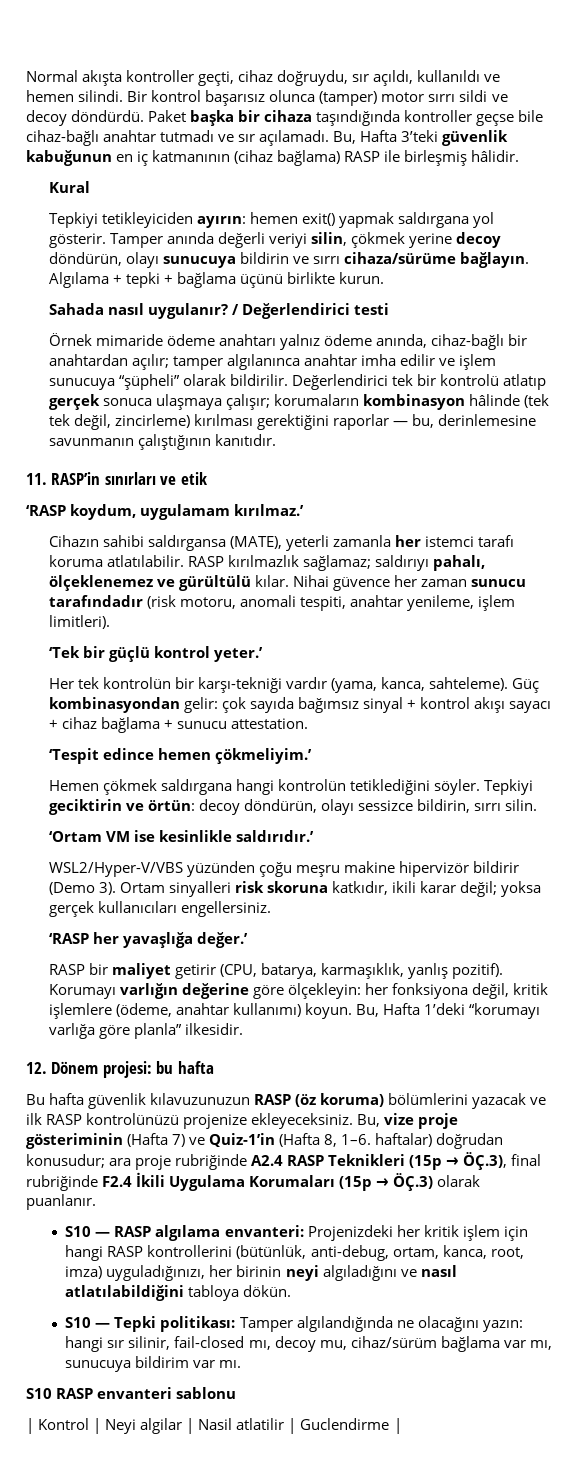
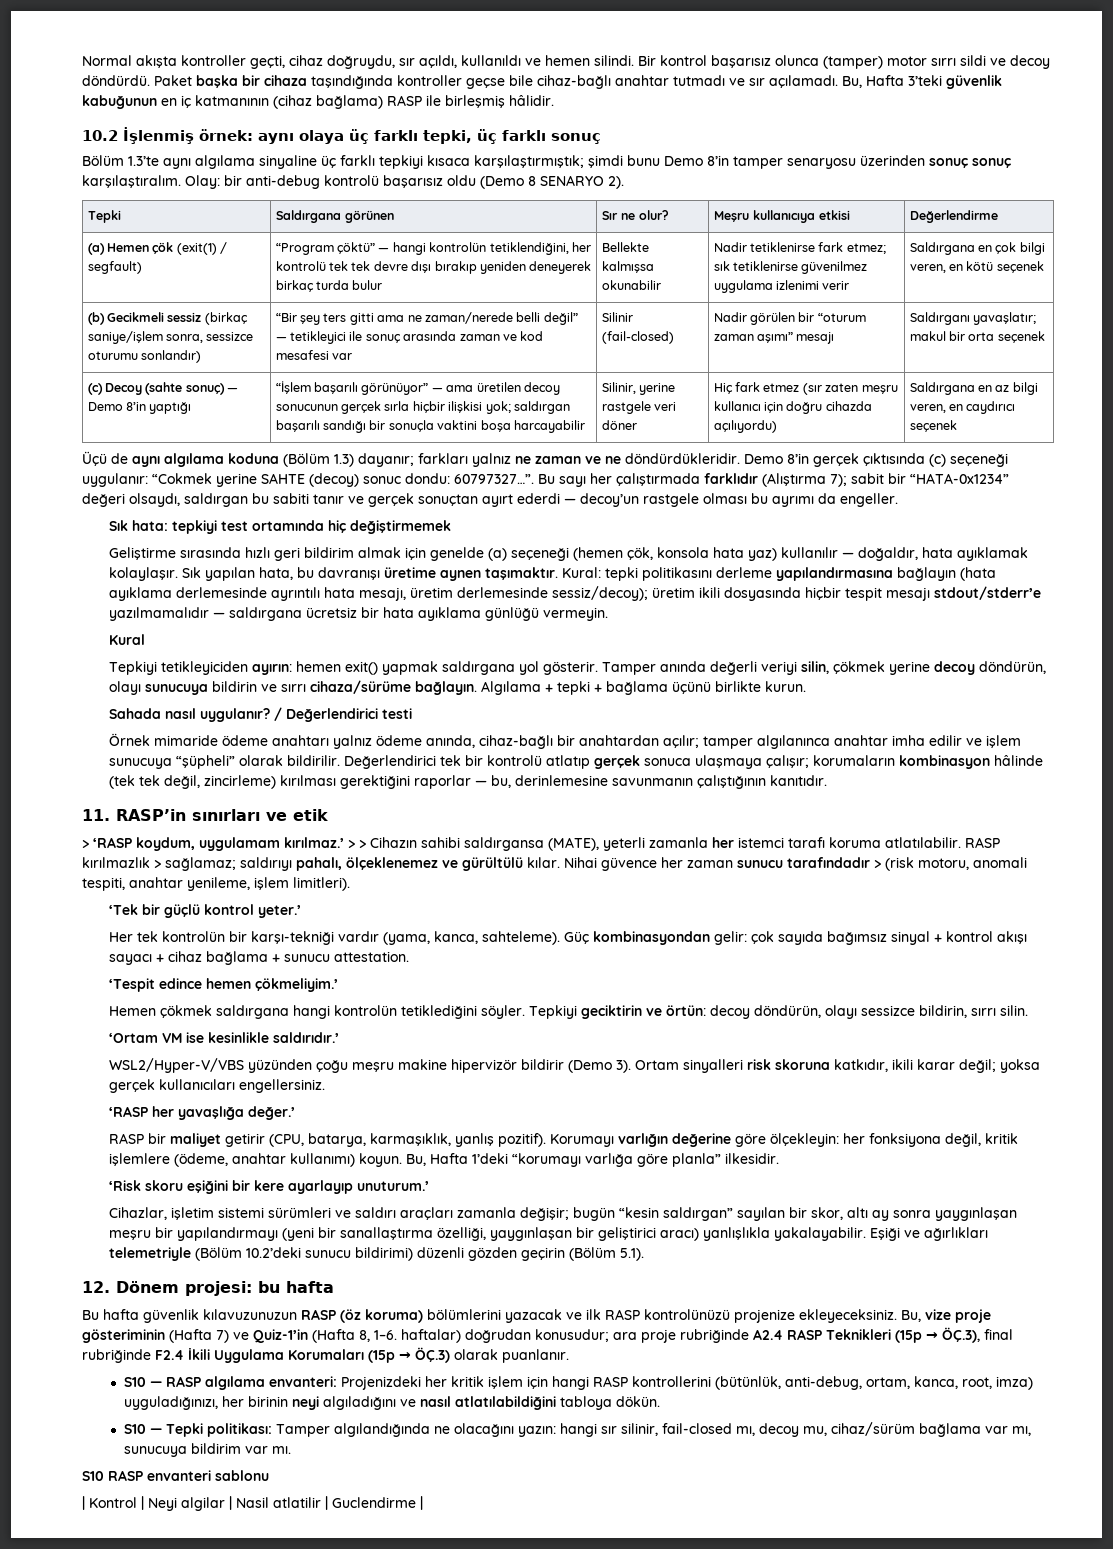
(520, 156) none -> [82,127,601,144] [82,155,1011,169] [82,175,624,189] [87,210,121,223] [275,210,394,223] [601,210,669,220] [713,210,850,223] [909,210,998,223] [87,242,228,255] [87,261,142,274] [275,242,591,255] [275,261,592,274] [275,280,383,292] [601,242,649,252] [601,261,654,273] [601,280,661,290] [713,242,886,254] [713,261,868,274] [713,280,850,293] [909,242,1045,255] [909,261,1044,273] [87,312,248,325] [87,331,254,344] [87,350,202,363] [275,312,578,325] [275,331,544,344] [275,350,353,360] [601,312,633,322] [601,331,674,344] [713,312,866,325] [713,332,835,344] [909,312,1037,325] [909,331,1045,343] [87,382,239,395] [87,402,192,414] [275,381,560,395] [275,401,570,414] [275,420,585,433] [601,382,676,395] [601,401,677,414] [601,420,637,430] [713,382,898,395] [713,401,872,414] [713,420,777,433] [909,382,1038,395] [909,401,1016,414] [909,420,957,432] [82,451,1008,467] [82,473,1009,487] [82,493,898,507] [108,520,451,534] [108,547,1028,561] [108,567,996,581] [108,586,1041,601] [108,607,608,621] // 10.2 İşlenmiş örnek: aynı olaya üç farklı tepki, üç farklı sonuç // Bölüm 1.3’te aynı algılama sinyaline üç farklı tepkiyi kısaca karşılaştırmıştık; şimdi bunu Demo 8’in tamper senaryosu üzerinden sonuç sonuç karşılaştıralım. Olay: bir anti-debug kontrolü başarısız oldu (Demo 8 SENARYO 2). // Tepki | Saldırgana görünen | Sır ne olur? | Meşru kullanıcıya etkisi | Değerlendirme // (a) Hemen çök (exit(1) / segfault) | “Program çöktü” — hangi kontrolün tetiklendiğini, her kontrolü tek tek devre dışı bırakıp yeniden deneyerek birkaç turda bulur | Bellekte kalmışsa okunabilir | Nadir tetiklenirse fark etmez; sık tetiklenirse güvenilmez uygulama izlenimi verir | Saldırgana en çok bilgi veren, en kötü seçenek // (b) Gecikmeli sessiz (birkaç saniye/işlem sonra, sessizce oturumu sonlandır) | “Bir şey ters gitti ama ne zaman/nerede belli değil” — tetikleyici ile sonuç arasında zaman ve kod mesafesi var | Silinir (fail-closed) | Nadir görülen bir “oturum zaman aşımı” mesajı | Saldırganı yavaşlatır; makul bir orta seçenek // (c) Decoy (sahte sonuç) — Demo 8’in yaptığı | “İşlem başarılı görünüyor” — ama üretilen decoy sonucunun gerçek sırla hiçbir ilişkisi yok; saldırgan başarılı sandığı bir sonuçla vaktini boşa harcayabilir | Silinir, yerine rastgele veri döner | Hiç fark etmez (sır zaten meşru kullanıcı için doğru cihazda açılıyordu) | Saldırgana en az bilgi veren, en caydırıcı seçenek // Üçü de aynı algılama koduna (Bölüm 1.3) dayanır; farkları yalnız ne zaman ve ne döndürdükleridir. Demo 8’in gerçek çıktısında (c) seçeneği uygulanır: “Cokmek yerine SAHTE (decoy) sonuc dondu: 60797327…”. Bu sayı her çalıştırmada farklıdır (Alıştırma 7); sabit bir “HATA-0x1234” değeri olsaydı, saldırgan bu sabiti tanır ve gerçek sonuçtan ayırt ederdi — decoy’un rastgele olması bu ayrımı da engeller. // Sık hata: tepkiyi test ortamında hiç değiştirmemek // Geliştirme sırasında hızlı geri bildirim almak için genelde (a) seçeneği (hemen çök, konsola hata yaz) kullanılır — doğaldır, hata ayıklamak kolaylaşır. Sık yapılan hata, bu davranışı üretime aynen taşımaktır. Kural: tepki politikasını derleme yapılandırmasına bağlayın (hata ayıklama derlemesinde ayrıntılı hata mesajı, üretim derlemesinde sessiz/decoy); üretim ikili dosyasında hiçbir tespit mesajı stdout/stderr’e yazılmamalıdır — saldırgana ücretsiz bir hata ayıklama günlüğü vermeyin.
(207, 478) none -> [82,840,89,848] >
(305, 510) // -> [348,840,366,848] > >
(299, 561) none -> [154,860,161,868] >
(143, 601) none -> [874,860,881,868] >
(243, 1029) none -> [108,1180,429,1194] [108,1207,1017,1221] [108,1227,988,1241] [108,1247,644,1261] // ‘Risk skoru eşiğini bir kere ayarlayıp unuturum.’ // Cihazlar, işletim sistemi sürümleri ve saldırı araçları zamanla değişir; bugün “kesin saldırgan” sayılan bir skor, altı ay sonra yaygınlaşan meşru bir yapılandırmayı (yeni bir sanallaştırma özelliği, yaygınlaşan bir geliştirici aracı) yanlışlıkla yakalayabilir. Eşiği ve ağırlıkları telemetriyle (Bölüm 10.2’deki sunucu bildirimi) düzenli gözden geçirin (Bölüm 5.1).

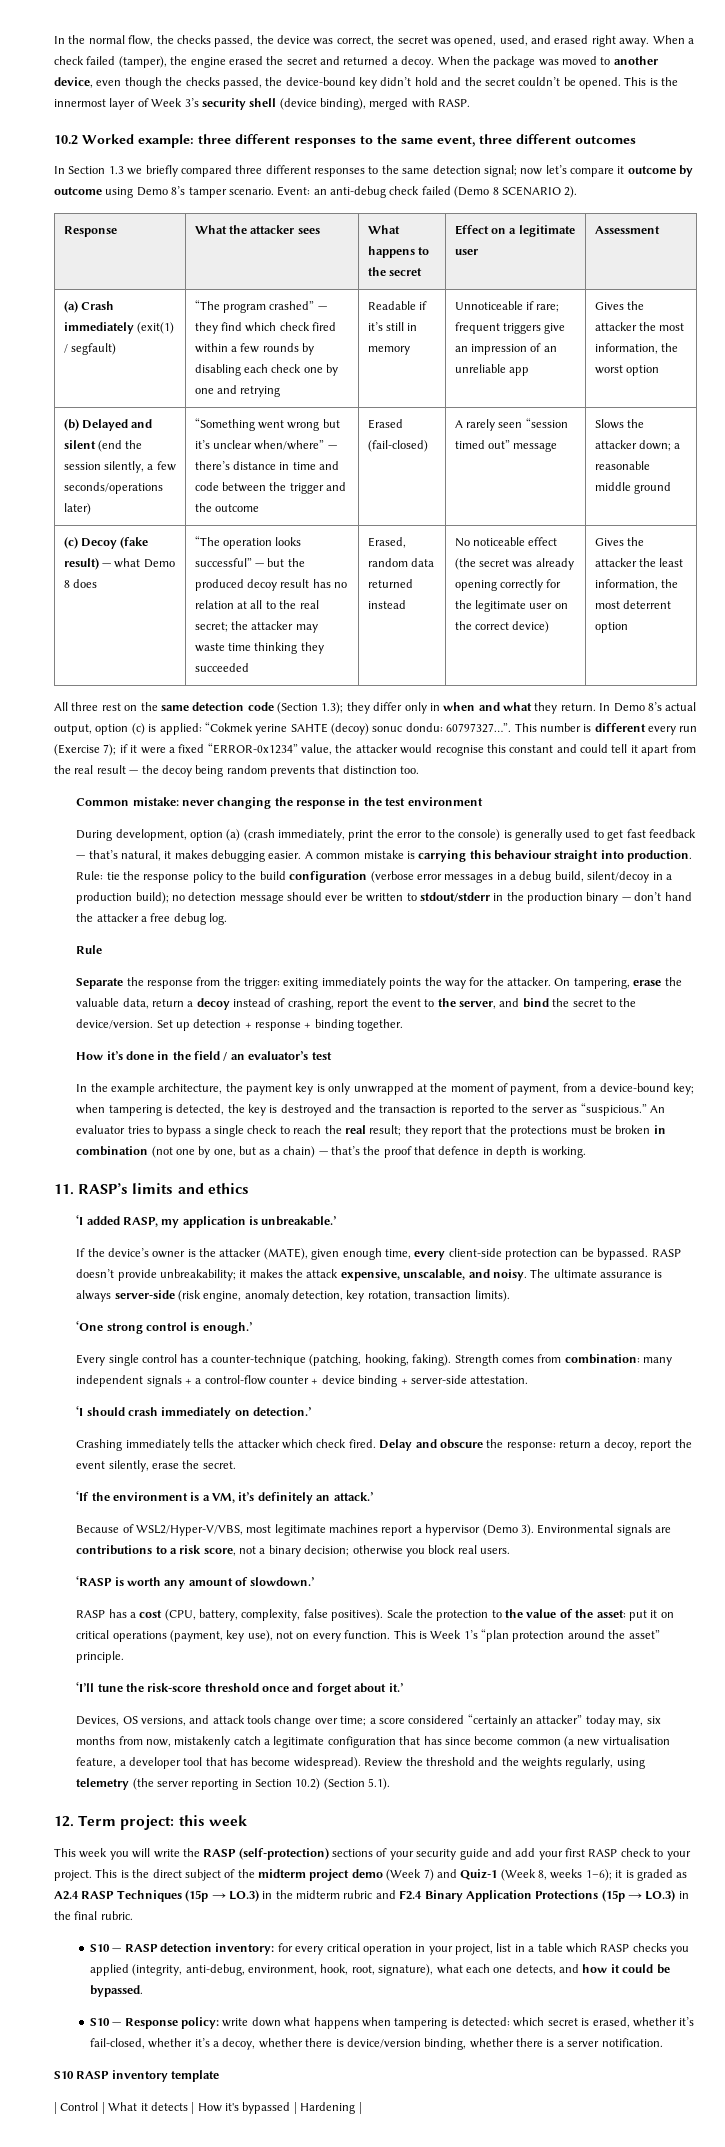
[82,55,1050,69] [82,75,1002,89] [82,95,554,109] [82,127,601,144] [82,155,1011,169] [82,175,476,189] Normal akışta kontroller geçti, cihaz doğruydu, sır açıldı, kullanıldı ve hemen silindi. Bir kontrol başarısız olunca (tamper) motor sırrı sildi ve decoy döndürdü. Paket başka bir cihaza taşındığında kontroller geçse bile cihaz-bağlı anahtar tutmadı ve sır açılamadı. Bu, Hafta 3’teki güvenlik kabuğunun en iç katmanının (cihaz bağlama) RASP ile birleşmiş hâlidir. // 10.2 İşlenmiş örnek: aynı olaya üç farklı tepki, üç farklı sonuç // Bölüm 1.3’te aynı algılama sinyaline üç farklı tepkiyi kısaca karşılaştırmıştık; şimdi bunu Demo 8’in tamper senaryosu üzerinden sonuç sonuç karşılaştıralım. Olay: bir anti-debug kontrolü başarısız oldu -> [54,35,694,47] [54,56,658,68] [54,77,679,89] [54,98,471,110] [54,134,636,148] [54,165,694,177] [54,186,451,198] In the normal flow, the checks passed, the device was correct, the secret was opened, used, and erased right away. When a check failed (tamper), the engine erased the secret and returned a decoy. When the package was moved to another device, even though the checks passed, the device-bound key didn’t hold and the secret couldn’t be opened. This is the innermost layer of Week 3’s security shell (device binding), merged with RASP. // 10.2 Worked example: three different responses to the same event, three different outcomes // In Section 1.3 we briefly compared three different responses to the same detection signal; now let’s compare it outcome by outcome using Demo 8’s tamper scenario. Event: an anti-debug check failed
[540,175,604,186] SENARYO -> [501,186,561,196] SCENARIO
[87,210,121,223] [275,210,394,223] [601,210,669,220] [713,210,850,223] [909,210,998,223] [87,242,174,255] Tepki | Saldırgana görünen | Sır ne olur? | Meşru kullanıcıya etkisi | Değerlendirme // (a) Hemen çök -> [63,226,117,237] [194,225,320,234] [367,225,400,234] [367,246,430,258] [367,267,423,276] [454,225,575,237] [454,249,478,255] [594,226,660,234] [63,301,115,313] [63,322,134,334] Response | What the attacker sees | What happens to the secret | Effect on a legitimate user | Assessment // (a) Crash immediately
[275,242,591,255] [275,261,592,274] [275,280,383,292] [601,242,649,252] [601,261,654,273] [601,280,661,290] [713,242,886,254] [713,261,868,274] [713,280,850,293] [909,242,1045,255] [909,261,1044,273] [87,312,248,325] [87,331,254,344] [87,350,202,363] [275,312,578,325] [275,331,544,344] [275,350,353,360] [601,312,633,322] [601,331,674,344] [713,312,866,325] [713,332,835,344] [909,312,1037,325] [909,331,1045,343] [87,382,239,395] [87,402,192,414] [275,381,560,395] [275,401,570,414] [275,420,585,433] [601,382,676,395] [601,401,677,414] [601,420,637,430] [713,382,898,395] [713,401,872,414] [713,420,777,433] [909,382,1038,395] [909,401,1016,414] [909,420,957,432] [82,451,1008,467] [82,473,148,487] “Program çöktü” — hangi kontrolün tetiklendiğini, her kontrolü tek tek devre dışı bırakıp yeniden deneyerek birkaç turda bulur | Bellekte kalmışsa okunabilir | Nadir tetiklenirse fark etmez; sık tetiklenirse güvenilmez uygulama izlenimi verir | Saldırgana en çok bilgi veren, en kötü seçenek // (b) Gecikmeli sessiz (birkaç saniye/işlem sonra, sessizce oturumu sonlandır) | “Bir şey ters gitti ama ne zaman/nerede belli değil” — tetikleyici ile sonuç arasında zaman ve kod mesafesi var | Silinir (fail-closed) | Nadir görülen bir “oturum zaman aşımı” mesajı | Saldırganı yavaşlatır; makul bir orta seçenek // (c) Decoy (sahte sonuç) — Demo 8’in yaptığı | “İşlem başarılı görünüyor” — ama üretilen decoy sonucunun gerçek sırla hiçbir ilişkisi yok; saldırgan başarılı sandığı bir sonuçla vaktini boşa harcayabilir | Silinir, yerine rastgele veri döner | Hiç fark etmez (sır zaten meşru kullanıcı için doğru cihazda açılıyordu) | Saldırgana en az bilgi veren, en caydırıcı seçenek // Üçü de aynı algılama koduna (Bölüm 1.3) dayanır; farkları yalnız ne zaman ve ne döndürdükleridir. Demo 8’in gerçek çıktısında (c) seçeneği uygulanır: -> [194,300,327,313] [194,322,337,334] [194,343,315,355] [194,364,339,376] [194,385,281,397] [367,301,428,310] [367,322,418,331] [367,346,410,355] [454,301,560,312] [454,322,566,334] [454,343,557,355] [454,364,530,376] [594,301,645,310] [594,322,685,331] [594,343,679,354] [594,365,660,376] [63,419,153,431] [63,440,143,452] [63,461,176,473] [63,482,163,494] [63,503,91,515] [194,418,340,431] [194,440,337,450] [194,461,340,470] [194,482,347,494] [194,503,260,512] [367,419,403,429] [367,440,428,452] [454,418,568,431] [454,440,558,452] [594,419,645,429] [594,440,681,451] [594,461,650,470] [594,482,672,494] [63,537,149,549] [63,558,175,570] [63,579,98,588] [194,536,302,549] [194,558,305,567] [194,579,348,591] [194,600,319,609] [194,621,318,633] [194,642,324,654] [194,663,249,672] [367,537,406,548] [367,558,435,567] [367,579,413,588] [367,600,406,609] [454,537,558,547] [454,558,574,570] [454,579,562,591] [454,600,568,612] [454,621,550,633] [594,537,645,546] [594,558,684,567] [594,579,679,590] [594,600,672,609] [594,622,628,633] [54,702,697,714] [54,723,202,735] “The program crashed” — they find which check fired within a few rounds by disabling each check one by one and retrying | Readable if it’s still in memory | Unnoticeable if rare; frequent triggers give an impression of an unreliable app | Gives the attacker the most information, the worst option // (b) Delayed and silent (end the session silently, a few seconds/operations later) | “Something went wrong but it’s unclear when/where” — there’s distance in time and code between the trigger and the outcome | Erased (fail-closed) | A rarely seen “session timed out” message | Slows the attacker down; a reasonable middle ground // (c) Decoy (fake result) — what Demo 8 does | “The operation looks successful” — but the produced decoy result has no relation at all to the real secret; the attacker may waste time thinking they succeeded | Erased, random data returned instead | No noticeable effect (the secret was already opening correctly for the legitimate user on the correct device) | Gives the attacker the least information, the most deterrent option // All three rest on the same detection code (Section 1.3); they differ only in when and what they return. In Demo 8’s actual output, option (c) is applied:
[538,473,1009,487] [82,493,898,507] [108,520,451,534] [108,547,1028,561] [108,567,996,581] [108,586,1041,601] [108,607,608,621] [108,634,145,645] [108,661,1046,675] [108,680,806,695] [108,707,412,722] [108,733,1021,749] [108,755,1043,769] [108,775,827,789] [82,809,328,821] [82,837,1000,851] [82,857,1027,871] [82,877,350,891] [108,904,301,918] [108,931,1027,945] [108,951,409,965] [108,978,338,992] [108,1005,1028,1019] [108,1032,339,1043] [108,1058,1040,1073] [108,1079,325,1093] [108,1106,295,1120] [108,1133,1018,1147] [108,1153,779,1167] [108,1180,429,1194] [108,1207,1017,1221] [108,1227,988,1241] [108,1247,644,1261] [82,1281,334,1296] [82,1309,991,1323] [82,1329,749,1343] Bu sayı her çalıştırmada farklıdır (Alıştırma 7); sabit bir “HATA-0x1234” değeri olsaydı, saldırgan bu sabiti tanır ve gerçek sonuçtan ayırt ederdi — decoy’un rastgele olması bu ayrımı da engeller. // Sık hata: tepkiyi test ortamında hiç değiştirmemek // Geliştirme sırasında hızlı geri bildirim almak için genelde (a) seçeneği (hemen çök, konsola hata yaz) kullanılır — doğaldır, hata ayıklamak kolaylaşır. Sık yapılan hata, bu davranışı üretime aynen taşımaktır. Kural: tepki politikasını derleme yapılandırmasına bağlayın (hata ayıklama derlemesinde ayrıntılı hata mesajı, üretim derlemesinde sessiz/decoy); üretim ikili dosyasında hiçbir tespit mesajı stdout/stderr’e yazılmamalıdır — saldırgana ücretsiz bir hata ayıklama günlüğü vermeyin. // Kural // Tepkiyi tetikleyiciden ayırın: hemen exit() yapmak saldırgana yol gösterir. Tamper anında değerli veriyi silin, çökmek yerine decoy döndürün, olayı sunucuya bildirin ve sırrı cihaza/sürüme bağlayın. Algılama + tepki + bağlama üçünü birlikte kurun. // Sahada nasıl uygulanır? / Değerlendirici testi // Örnek mimaride ödeme anahtarı yalnız ödeme anında, cihaz-bağlı bir anahtardan açılır; tamper algılanınca anahtar imha edilir ve işlem sunucuya “şüpheli” olarak bildirilir. Değerlendirici tek bir kontrolü atlatıp gerçek sonuca ulaşmaya çalışır; korumaların kombinasyon hâlinde (tek tek değil, zincirleme) kırılması gerektiğini raporlar — bu, derinlemesine savunmanın çalıştığının kanıtıdır. // 11. RASP’in sınırları ve etik // > ‘RASP koydum, uygulamam kırılmaz.’ > > Cihazın sahibi saldırgansa (MATE), yeterli zamanla her istemci tarafı koruma atlatılabilir. RASP kırılmazlık > sağlamaz; saldırıyı pahalı, ölçeklenemez ve gürültülü kılar. Nihai güvence her zaman sunucu tarafındadır > (risk motoru, anomali tespiti, anahtar yenileme, işlem limitleri). // ‘Tek bir güçlü kontrol yeter.’ // Her tek kontrolün bir karşı-tekniği vardır (yama, kanca, sahteleme). Güç kombinasyondan gelir: çok sayıda bağımsız sinyal + kontrol akışı sayacı + cihaz bağlama + sunucu attestation. // ‘Tespit edince hemen çökmeliyim.’ // Hemen çökmek saldırgana hangi kontrolün tetiklediğini söyler. Tepkiyi geciktirin ve örtün: decoy döndürün, olayı sessizce bildirin, sırrı silin. // ‘Ortam VM ise kesinlikle saldırıdır.’ // WSL2/Hyper-V/VBS yüzünden çoğu meşru makine hipervizör bildirir (Demo 3). Ortam sinyalleri risk skoruna katkıdır, ikili karar değil; yoksa gerçek kullanıcıları engellersiniz. // ‘RASP her yavaşlığa değer.’ // RASP bir maliyet getirir (CPU, batarya, karmaşıklık, yanlış pozitif). Korumayı varlığın değerine göre ölçekleyin: her fonksiyona değil, kritik işlemlere (ödeme, anahtar kullanımı) koyun. Bu, Hafta 1’deki “korumayı varlığa göre planla” ilkesidir. // ‘Risk skoru eşiğini bir kere ayarlayıp unuturum.’ // Cihazlar, işletim sistemi sürümleri ve saldırı araçları zamanla değişir; bugün “kesin saldırgan” sayılan bir skor, altı ay sonra yaygınlaşan meşru bir yapılandırmayı (yeni bir sanallaştırma özelliği, yaygınlaşan bir geliştirici aracı) yanlışlıkla yakalayabilir. Eşiği ve ağırlıkları telemetriyle (Bölüm 10.2’deki sunucu bildirimi) düzenli gözden geçirin (Bölüm 5.1). // 12. Dönem projesi: bu hafta // Bu hafta güvenlik kılavuzunuzun RASP (öz koruma) bölümlerini yazacak ve ilk RASP kontrolünüzü projenize ekleyeceksiniz. Bu, vize proje gösteriminin (Hafta 7) ve Quiz-1’in (Hafta 8, 1–6. haftalar) doğrudan konusudur; ara proje rubriğinde -> [514,723,698,735] [54,743,696,756] [54,765,420,777] [76,797,483,809] [76,829,696,841] [76,850,693,862] [76,871,672,883] [76,892,692,904] [76,913,228,925] [76,945,103,954] [76,977,682,989] [76,998,637,1010] [76,1019,404,1031] [76,1051,332,1061] [76,1083,694,1095] [76,1103,665,1116] [76,1125,666,1137] [76,1146,586,1158] [54,1182,249,1195] [76,1215,337,1228] [76,1248,681,1260] [76,1269,663,1281] [76,1290,510,1302] [76,1321,252,1334] [76,1354,673,1366] [76,1375,529,1387] [76,1406,312,1419] [76,1439,692,1451] [76,1460,236,1472] [76,1491,373,1504] [76,1524,672,1536] [76,1545,511,1557] [76,1576,315,1589] [76,1609,674,1621] [76,1629,660,1642] [76,1651,125,1663] [76,1682,403,1695] [76,1714,661,1727] [76,1736,670,1748] [76,1757,645,1769] [76,1778,391,1790] [54,1815,247,1830] [54,1848,691,1860] [54,1869,688,1881] This number is different every run (Exercise 7); if it were a fixed “ERROR-0x1234” value, the attacker would recognise this constant and could tell it apart from the real result — the decoy being random prevents that distinction too. // Common mistake: never changing the response in the test environment // During development, option (a) (crash immediately, print the error to the console) is generally used to get fast feedback — that’s natural, it makes debugging easier. A common mistake is carrying this behaviour straight into production. Rule: tie the response policy to the build configuration (verbose error messages in a debug build, silent/decoy in a production build); no detection message should ever be written to stdout/stderr in the production binary — don’t hand the attacker a free debug log. // Rule // Separate the response from the trigger: exiting immediately points the way for the attacker. On tampering, erase the valuable data, return a decoy instead of crashing, report the event to the server, and bind the secret to the device/version. Set up detection + response + binding together. // How it’s done in the field / an evaluator’s test // In the example architecture, the payment key is only unwrapped at the moment of payment, from a device-bound key; when tampering is detected, the key is destroyed and the transaction is reported to the server as “suspicious.” An evaluator tries to bypass a single check to reach the real result; they report that the protections must be broken in combination (not one by one, but as a chain) — that’s the proof that defence in depth is working. // 11. RASP’s limits and ethics // ‘I added RASP, my application is unbreakable.’ // If the device’s owner is the attacker (MATE), given enough time, every client-side protection can be bypassed. RASP doesn’t provide unbreakability; it makes the attack expensive, unscalable, and noisy. The ultimate assurance is always server-side (risk engine, anomaly detection, key rotation, transaction limits). // ‘One strong control is enough.’ // Every single control has a counter-technique (patching, hooking, faking). Strength comes from combination: many independent signals + a control-flow counter + device binding + server-side attestation. // ‘I should crash immediately on detection.’ // Crashing immediately tells the attacker which check fired. Delay and obscure the response: return a decoy, report the event silently, erase the secret. // ‘If the environment is a VM, it’s definitely an attack.’ // Because of WSL2/Hyper-V/VBS, most legitimate machines report a hypervisor (Demo 3). Environmental signals are contributions to a risk score, not a binary decision; otherwise you block real users. // ‘RASP is worth any amount of slowdown.’ // RASP has a cost (CPU, battery, complexity, false positives). Scale the protection to the value of the asset: put it on critical operations (payment, key use), not on every function. This is Week 1’s “plan protection around the asset” principle. // ‘I’ll tune the risk-score threshold once and forget about it.’ // Devices, OS versions, and attack tools change over time; a score considered “certainly an attacker” today may, six months from now, mistakenly catch a legitimate configuration that has since become common (a new virtualisation feature, a developer tool that has become widespread). Review the threshold and the weights regularly, using telemetry (the server reporting in Section 10.2) (Section 5.1). // 12. Term project: this week // This week you will write the RASP (self-protection) sections of your security guide and add your first RASP check to your project. This is the direct subject of the midterm project demo (Week 7) and Quiz-1 (Week 8, weeks 1–6); it is graded as
[826,1327,1013,1343] [82,1347,569,1363] [124,1376,1034,1390] [124,1396,661,1410] [124,1422,1032,1437] [124,1443,292,1457] Teknikleri (15p → ÖÇ.3), final rubriğinde F2.4 İkili Uygulama Korumaları (15p → ÖÇ.3) olarak puanlanır. // S10 — RASP algılama envanteri: Projenizdeki her kritik işlem için hangi RASP kontrollerini (bütünlük, anti-debug, ortam, kanca, root, imza) uyguladığınızı, her birinin neyi algıladığını ve nasıl atlatılabildiğini tabloya dökün. // S10 — Tepki politikası: Tamper algılandığında ne olacağını yazın: hangi sır silinir, fail-closed mı, decoy mu, cihaz/sürüm bağlama var mı, sunucuya bildirim var mı. -> [116,1890,689,1902] [54,1911,133,1920] [89,1943,690,1955] [89,1964,670,1976] [89,1985,143,1997] [89,2017,695,2029] [89,2038,663,2050] Techniques (15p → LO.3) in the midterm rubric and F2.4 Binary Application Protections (15p → LO.3) in the final rubric. // S10 — RASP detection inventory: for every critical operation in your project, list in a table which RASP checks you applied (integrity, anti-debug, environment, hook, root, signature), what each one detects, and how it could be bypassed. // S10 — Response policy: write down what happens when tampering is detected: which secret is erased, whether it’s fail-closed, whether it’s a decoy, whether there is device/version binding, whether there is a server notification.
[147,1470,269,1481] [82,1496,416,1511] envanteri sablonu // | Kontrol | Neyi algilar | Nasil atlatilir | Guclendirme -> [111,2070,220,2082] [54,2102,356,2114] inventory template // | Control | What it detects | How it's bypassed | Hardening

